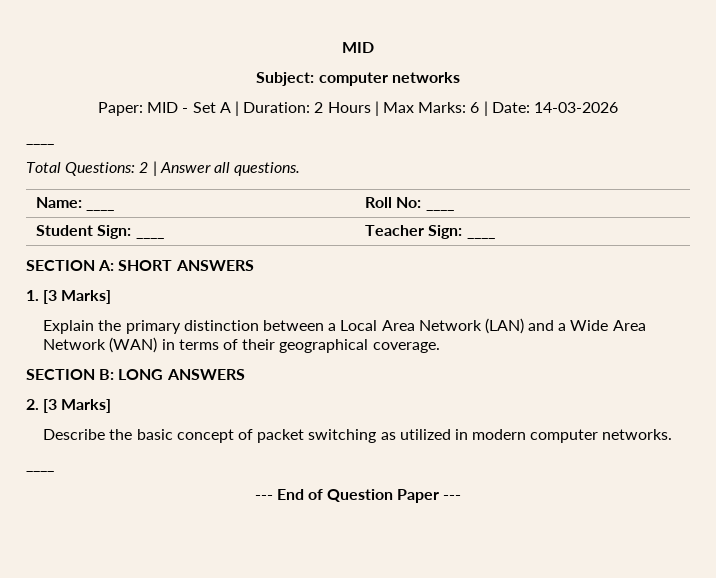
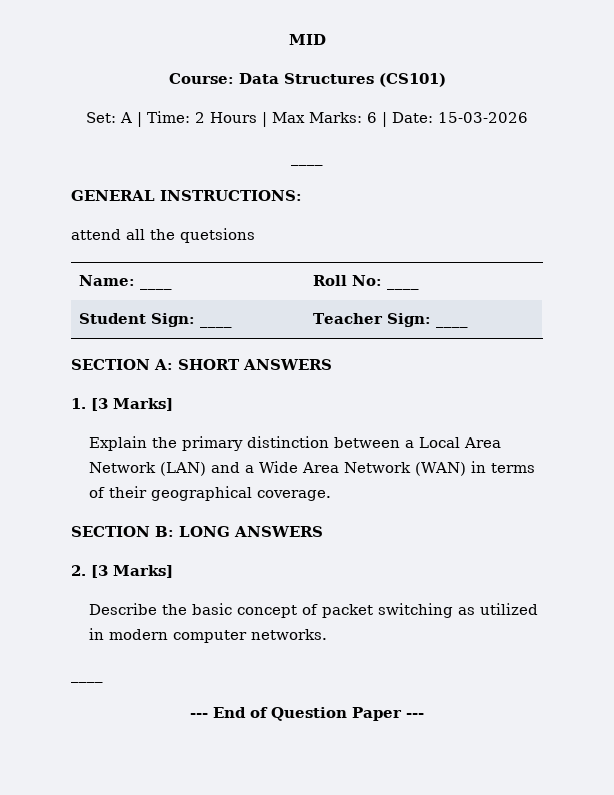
[256,72,460,86] [98,102,216,116] Subject: computer networks // Paper: MID - Set -> [168,73,446,87] [86,112,116,123] Course: Data Structures (CS101) // Set:
[243,102,311,113] Duration: -> [147,111,190,123] Time:
[533,102,618,113] [26,143,54,145] [26,161,301,176] 14-03-2026 // ____ // Total Questions: 2 | Answer all questions. -> [438,112,528,123] [291,162,323,166] [71,190,302,201] [71,228,255,243] 15-03-2026 // ____ // GENERAL INSTRUCTIONS: // attend all the quetsions

